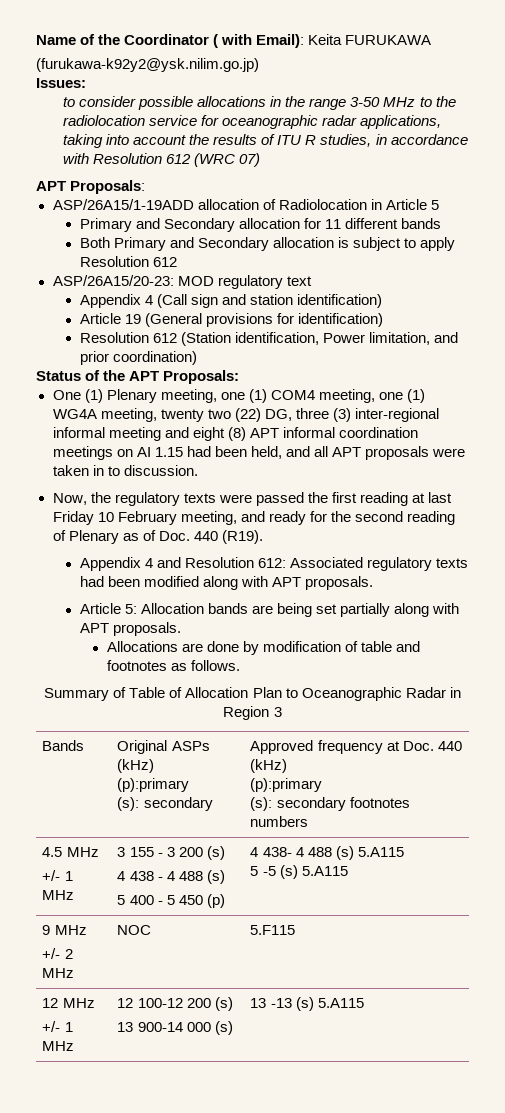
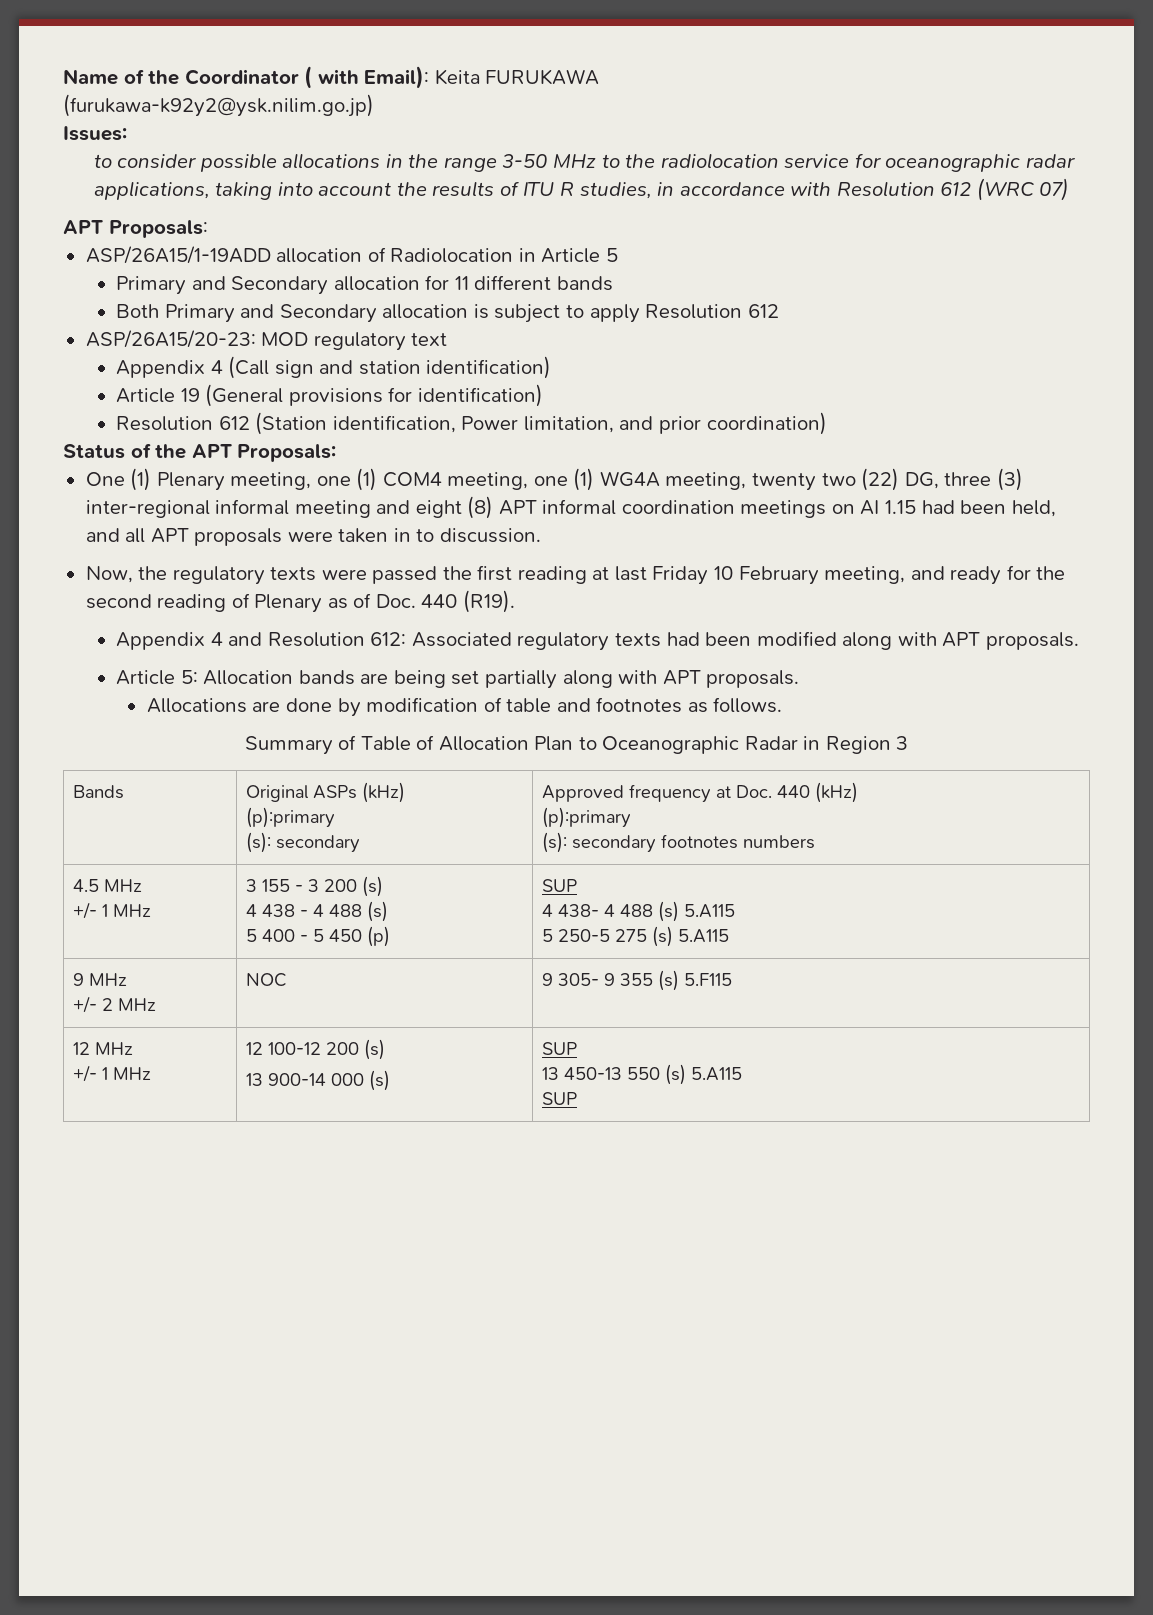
(225, 901) none -> [542,879,578,892] SUP //
[262,866,276,876] -5 -> [558,929,648,942] 250-5 275
(152, 930) none -> [542,970,680,991] 9 305- 9 355 (s)
[250,997,364,1011] 13 -13 (s) 5.A115 -> [542,1042,578,1055] [542,1064,743,1085] [542,1092,578,1105] SUP // 13 450-13 550 (s) 5.A115 // SUP

